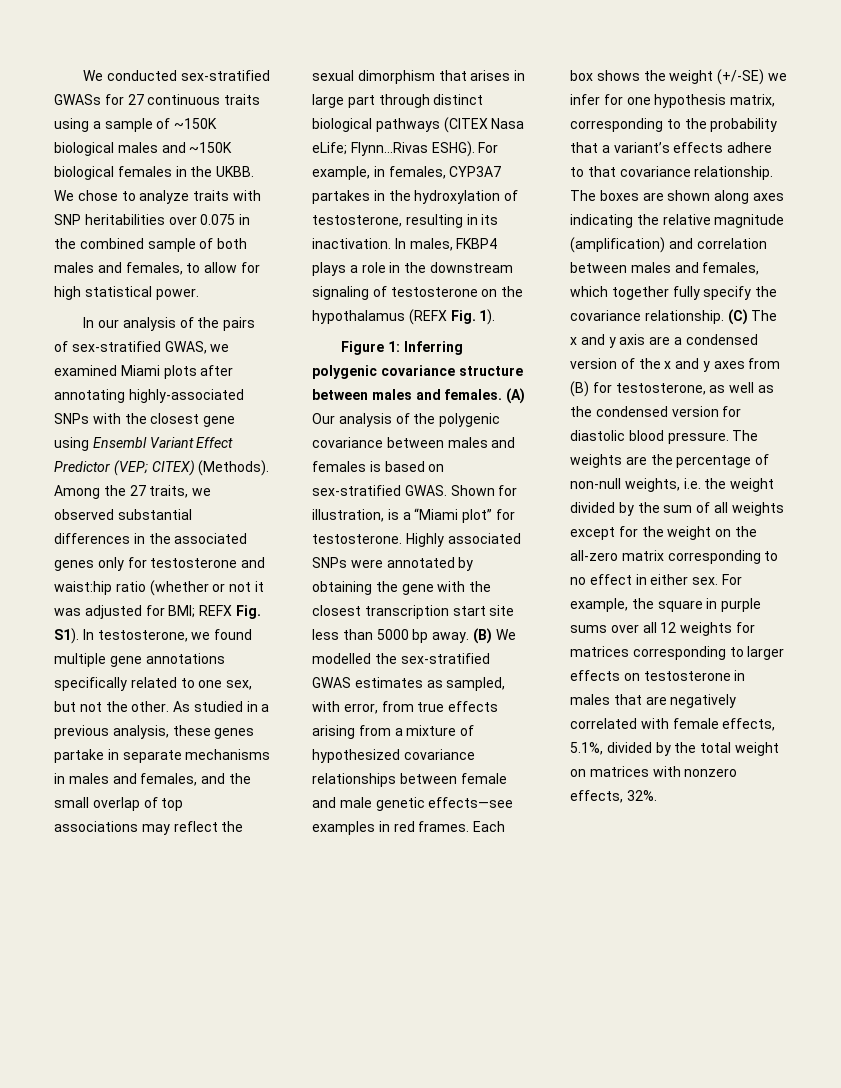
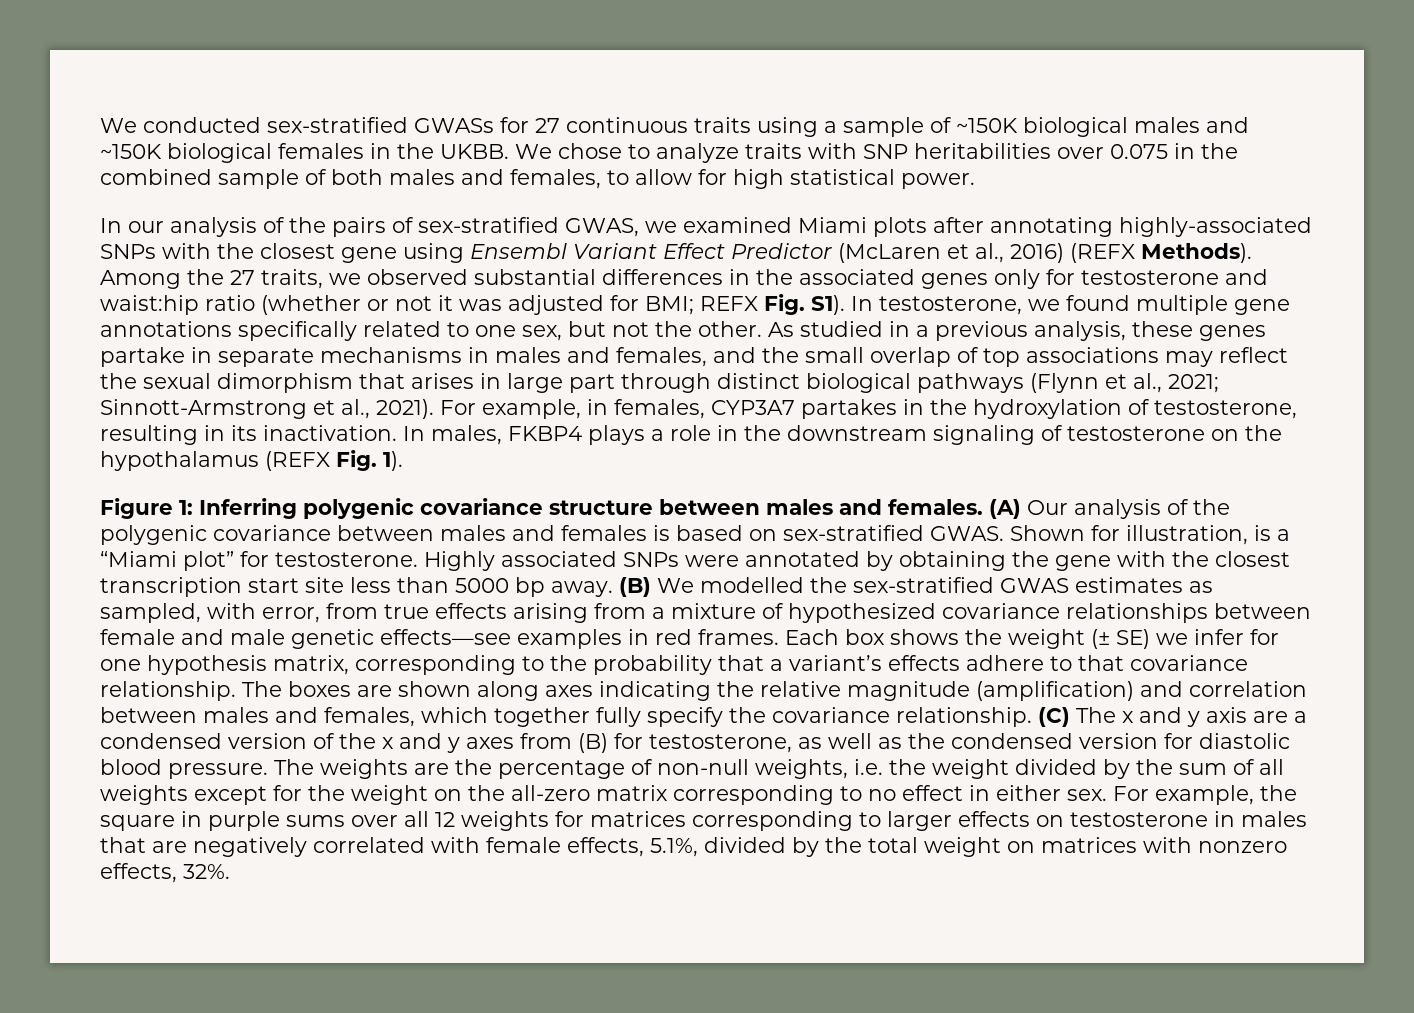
[113,460,270,476] (VEP; CITEX) (Methods). -> [838,243,1252,263] (McLaren et al., 2016) (REFX Methods).
[443,117,525,133] [312,141,475,157] (CITEX Nasa eLife; Flynn…Rivas ESHG). -> [1030,373,1219,393] [100,399,434,419] (Flynn et al., 2021; Sinnott-Armstrong et al., 2021).
[717,69,765,85] (+/-SE) -> [1091,629,1150,649] (± SE)

